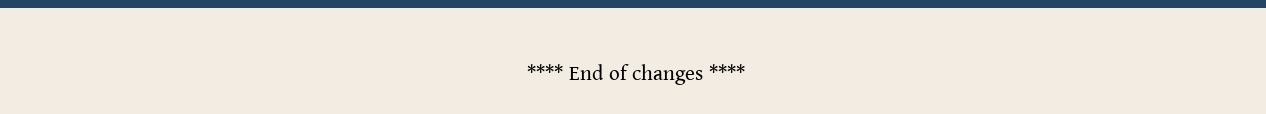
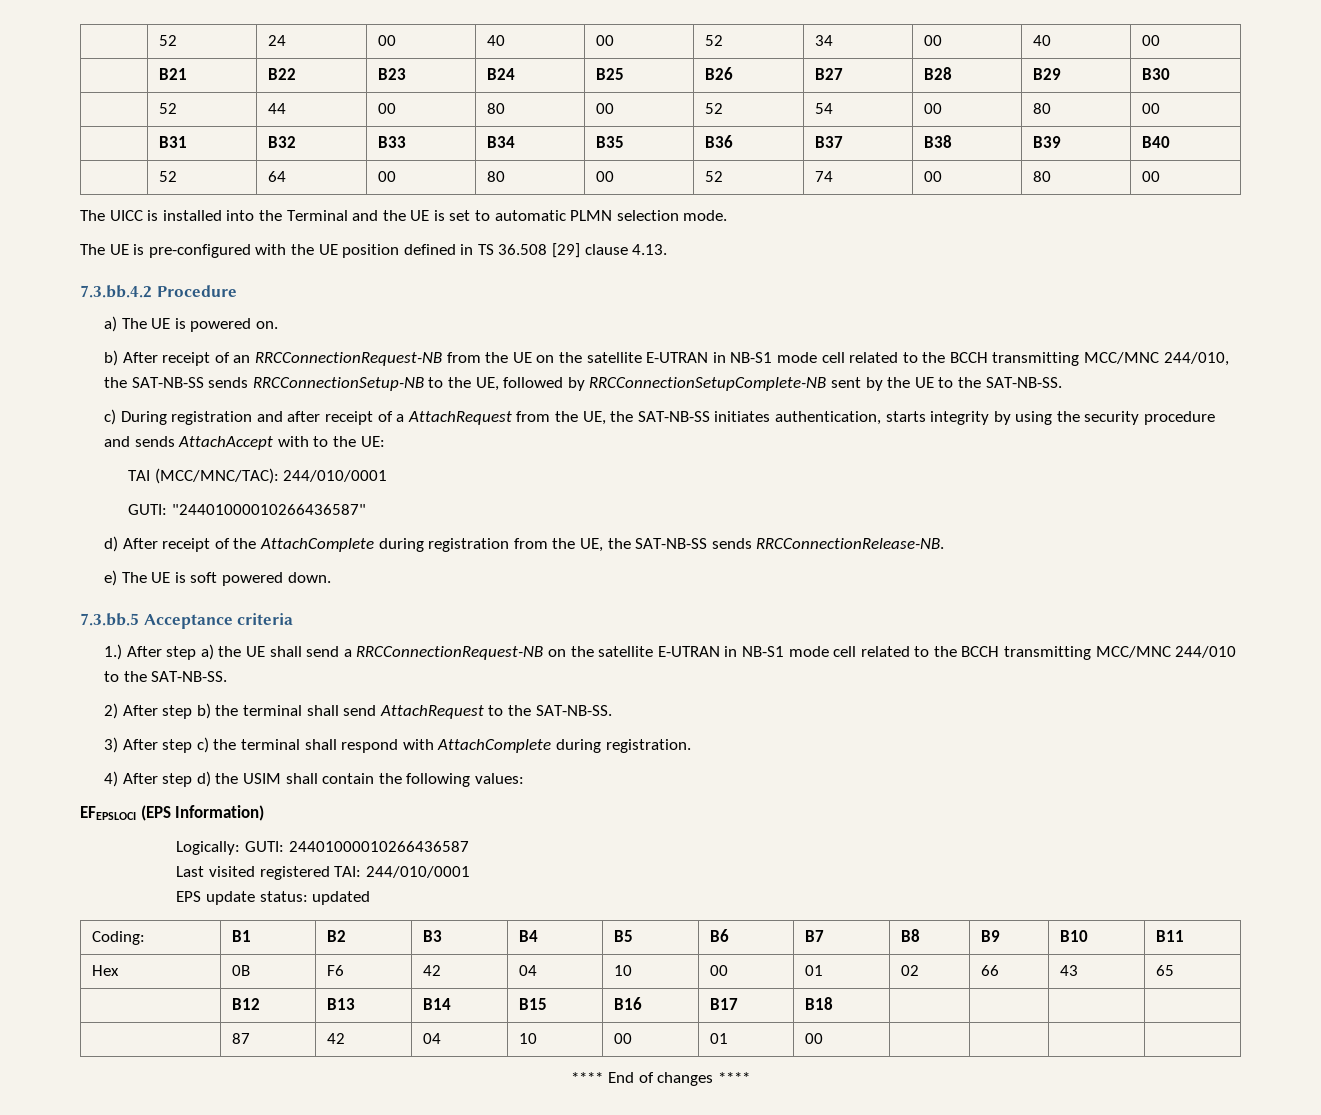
(527, 72) none -> [159,35,178,46] [268,35,287,46] [378,35,397,46] [487,35,506,46] [596,35,615,46] [705,35,724,46] [815,35,834,46] [924,35,943,46] [1033,35,1052,46] [1142,35,1161,46] [159,68,188,80] [268,68,297,80] [378,68,407,80] [487,68,516,80] [596,68,625,80] [705,67,734,80] [815,68,844,80] [924,67,953,80] [1033,68,1062,80] [1142,68,1171,80] [159,103,178,114] [268,103,287,114] [378,103,397,114] [487,103,506,114] [596,103,615,114] [705,103,724,114] [815,103,834,114] [924,103,943,114] [1033,103,1052,114] [1142,103,1161,114] [159,136,188,148] [268,136,297,148] [378,136,407,148] [487,136,516,148] [596,136,625,148] [705,135,734,148] [815,136,844,148] [924,135,953,148] [1033,136,1062,148] [1142,136,1171,148] [159,171,178,182] [268,171,287,182] [378,171,397,182] [487,171,506,182] [596,171,615,182] [705,171,724,182] [815,171,834,182] [924,171,943,182] [1033,171,1052,182] [1142,171,1161,182] [80,210,728,221] [80,243,668,258] [80,285,237,298] [104,316,279,332] [104,350,1229,366] [104,377,1062,391] [104,409,1216,425] [104,436,385,450] [128,468,388,484] [128,504,366,515] [104,536,945,552] [104,570,331,586] [80,613,294,629] [104,644,1237,660] [104,671,228,682] [104,703,612,719] [104,737,691,753] [104,771,524,787] [80,805,265,821] [176,841,469,855] [176,866,470,880] [176,891,371,905] [92,931,146,945] [232,930,252,942] [327,930,347,942] [423,930,443,942] [519,930,539,942] [614,930,634,942] [710,929,730,942] [805,930,825,942] [901,929,921,942] [981,930,1001,942] [1060,930,1089,942] [1156,930,1185,942] [92,965,120,976] [232,965,251,976] [327,965,345,976] [423,965,442,976] [519,965,538,976] [614,965,633,976] [710,965,729,976] [805,965,824,976] [901,965,920,976] [981,965,1000,976] [1060,965,1079,976] [1156,965,1175,976] [232,998,261,1010] [327,998,356,1010] [423,998,452,1010] [519,998,548,1010] [614,997,643,1010] [710,998,739,1010] [805,997,834,1010] [232,1033,251,1044] [327,1033,346,1044] [423,1033,442,1044] [519,1033,538,1044] [614,1033,633,1044] [710,1033,729,1044] [805,1033,824,1044] | 52 | 24 | 00 | 40 | 00 | 52 | 34 | 00 | 40 | 00 // | B21 | B22 | B23 | B24 | B25 | B26 | B27 | B28 | B29 | B30 // | 52 | 44 | 00 | 80 | 00 | 52 | 54 | 00 | 80 | 00 // | B31 | B32 | B33 | B34 | B35 | B36 | B37 | B38 | B39 | B40 // | 52 | 64 | 00 | 80 | 00 | 52 | 74 | 00 | 80 | 00 // The UICC is installed into the Terminal and the UE is set to automatic PLMN selection mode. // The UE is pre-configured with the UE position defined in TS 36.508 [29] clause 4.13. // 7.3.bb.4.2 Procedure // a) The UE is powered on. // b) After receipt of an RRCConnectionRequest-NB from the UE on the satellite E-UTRAN in NB-S1 mode cell related to the BCCH transmitting MCC/MNC 244/010, the SAT-NB-SS sends RRCConnectionSetup-NB to the UE, followed by RRCConnectionSetupComplete-NB sent by the UE to the SAT-NB-SS. // c) During registration and after receipt of a AttachRequest from the UE, the SAT-NB-SS initiates authentication, starts integrity by using the security procedure and sends AttachAccept with to the UE: // TAI (MCC/MNC/TAC): 244/010/0001 // GUTI: "24401000010266436587" // d) After receipt of the AttachComplete during registration from the UE, the SAT-NB-SS sends RRCConnectionRelease-NB. // e) The UE is soft powered down. // 7.3.bb.5 Acceptance criteria // 1.) After step a) the UE shall send a RRCConnectionRequest-NB on the satellite E-UTRAN in NB-S1 mode cell related to the BCCH transmitting MCC/MNC 244/010 to the SAT-NB-SS. // 2) After step b) the terminal shall send AttachRequest to the SAT-NB-SS. // 3) After step c) the terminal shall respond with AttachComplete during registration. // 4) After step d) the USIM shall contain the following values: // EFEPSLOCI (EPS Information) // Logically: GUTI: 24401000010266436587 // Last visited registered TAI: 244/010/0001 // EPS update status: updated // Coding: | B1 | B2 | B3 | B4 | B5 | B6 | B7 | B8 | B9 | B10 | B11 // Hex | 0B | F6 | 42 | 04 | 10 | 00 | 01 | 02 | 66 | 43 | 65 // | B12 | B13 | B14 | B15 | B16 | B17 | B18 | | | | // | 87 | 42 | 04 | 10 | 00 | 01 | 00 | | | | //

